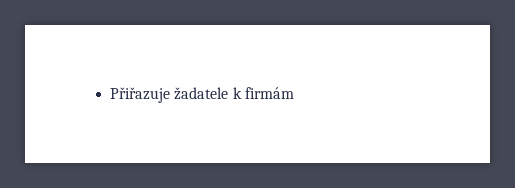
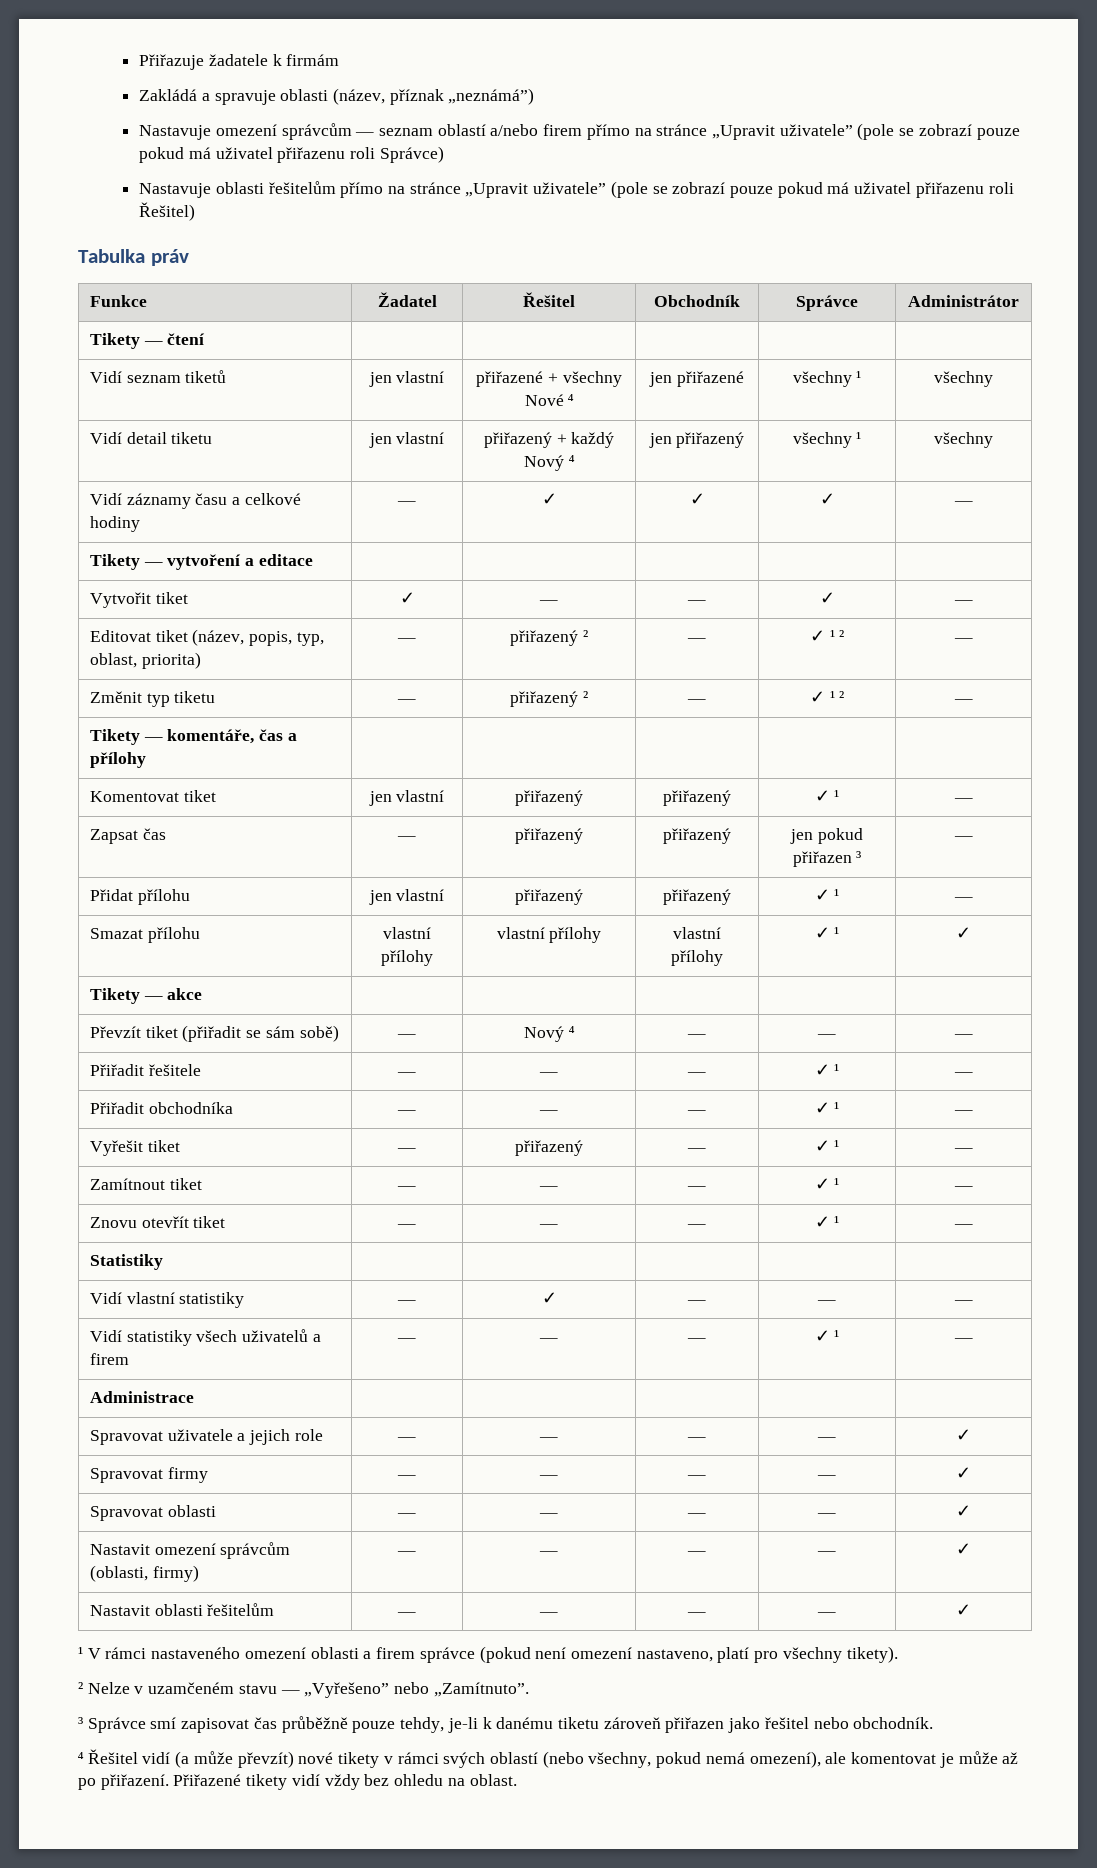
(295, 93) none -> [139,88,535,105] [139,123,1020,140] [139,146,444,163] [139,181,1014,198] [139,202,196,221] [78,249,189,266] [89,295,147,307] [377,292,437,307] [523,292,575,307] [654,295,740,307] [796,295,858,311] [908,295,1019,307] [89,333,206,349] [89,370,227,383] [368,371,445,387] [476,371,622,387] [524,394,575,406] [649,371,744,387] [792,371,862,387] [934,371,993,387] [89,432,213,444] [368,432,445,448] [483,432,615,448] [524,455,575,471] [648,432,745,448] [792,432,862,448] [934,432,993,448] [89,493,301,509] [89,516,140,532] [397,501,416,505] [541,493,557,505] [689,493,705,505] [819,493,835,505] [953,501,973,505] [89,554,313,570] [89,592,188,608] [399,592,415,604] [539,600,558,604] [687,600,706,604] [819,592,835,604] [953,600,973,604] [89,629,324,646] [89,652,201,669] [397,638,416,642] [510,630,588,646] [687,638,706,642] [809,630,845,642] [953,638,973,642] [89,691,216,707] [397,699,416,703] [510,691,588,707] [687,699,706,703] [809,691,845,703] [953,699,973,703] [89,729,297,745] [89,752,146,768] [89,790,216,802] [368,790,445,806] [515,790,583,806] [663,790,731,806] [814,790,840,802] [953,798,973,802] [89,828,166,844] [397,836,416,840] [515,828,583,844] [663,828,731,844] [790,828,863,844] [792,851,862,867] [953,836,973,840] [89,889,190,905] [368,889,445,905] [515,889,583,905] [663,889,731,905] [814,889,840,901] [953,897,973,901] [89,927,200,943] [383,927,431,939] [381,950,433,966] [496,927,602,943] [673,927,721,939] [671,950,723,966] [814,927,840,939] [956,927,971,939] [89,988,203,1004] [89,1025,339,1042] [397,1034,416,1038] [524,1026,575,1042] [687,1034,706,1038] [817,1034,836,1038] [953,1034,973,1038] [89,1064,201,1076] [397,1072,416,1076] [539,1072,558,1076] [687,1072,706,1076] [814,1064,840,1076] [953,1072,973,1076] [89,1102,233,1114] [397,1110,416,1114] [539,1110,558,1114] [687,1110,706,1114] [814,1102,840,1114] [953,1110,973,1114] [89,1140,180,1156] [397,1148,416,1152] [515,1140,583,1156] [687,1148,706,1152] [814,1140,840,1152] [953,1148,973,1152] [89,1178,202,1190] [397,1186,416,1190] [539,1186,558,1190] [687,1186,706,1190] [814,1178,840,1190] [953,1186,973,1190] [89,1216,226,1228] [397,1224,416,1228] [539,1224,558,1228] [687,1224,706,1228] [814,1216,840,1228] [953,1224,973,1228] [89,1254,163,1270] [89,1292,245,1308] [397,1300,416,1304] [541,1292,557,1304] [687,1300,706,1304] [817,1300,836,1304] [953,1300,973,1304] [89,1329,321,1346] [89,1353,129,1365] [397,1338,416,1342] [539,1338,558,1342] [687,1338,706,1342] [814,1330,840,1342] [953,1338,973,1342] [89,1391,194,1403] [89,1429,323,1445] [397,1437,416,1441] [539,1437,558,1441] [687,1437,706,1441] [817,1437,836,1441] [956,1429,971,1441] [89,1467,208,1483] [397,1475,416,1479] [539,1475,558,1479] [687,1475,706,1479] [817,1475,836,1479] [956,1467,971,1479] [89,1505,216,1521] [397,1513,416,1517] [539,1513,558,1517] [687,1513,706,1517] [817,1513,836,1517] [956,1505,971,1517] [89,1542,291,1559] [89,1565,199,1582] [397,1551,416,1555] [539,1551,558,1555] [687,1551,706,1555] [817,1551,836,1555] [956,1543,971,1555] [89,1603,275,1616] [397,1612,416,1616] [539,1612,558,1616] [687,1612,706,1616] [817,1612,836,1616] [956,1604,971,1616] [78,1646,898,1663] [78,1682,529,1698] [78,1716,934,1733] [78,1749,1019,1768] [78,1774,517,1790] // Zakládá a spravuje oblasti (název, příznak „neznámá”) // Nastavuje omezení správcům — seznam oblastí a/nebo firem přímo na stránce „Upravit uživatele” (pole se zobrazí pouze pokud má uživatel přiřazenu roli Správce) // Nastavuje oblasti řešitelům přímo na stránce „Upravit uživatele” (pole se zobrazí pouze pokud má uživatel přiřazenu roli Řešitel) // Tabulka práv // Funkce | Žadatel | Řešitel | Obchodník | Správce | Administrátor // Tikety — čtení | | | | | // Vidí seznam tiketů | jen vlastní | přiřazené + všechny Nové ⁴ | jen přiřazené | všechny ¹ | všechny // Vidí detail tiketu | jen vlastní | přiřazený + každý Nový ⁴ | jen přiřazený | všechny ¹ | všechny // Vidí záznamy času a celkové hodiny | — | ✓ | ✓ | ✓ | — // Tikety — vytvoření a editace | | | | | // Vytvořit tiket | ✓ | — | — | ✓ | — // Editovat tiket (název, popis, typ, oblast, priorita) | — | přiřazený ² | — | ✓ ¹ ² | — // Změnit typ tiketu | — | přiřazený ² | — | ✓ ¹ ² | — // Tikety — komentáře, čas a přílohy | | | | | // Komentovat tiket | jen vlastní | přiřazený | přiřazený | ✓ ¹ | — // Zapsat čas | — | přiřazený | přiřazený | jen pokud přiřazen ³ | — // Přidat přílohu | jen vlastní | přiřazený | přiřazený | ✓ ¹ | — // Smazat přílohu | vlastní přílohy | vlastní přílohy | vlastní přílohy | ✓ ¹ | ✓ // Tikety — akce | | | | | // Převzít tiket (přiřadit se sám sobě) | — | Nový ⁴ | — | — | — // Přiřadit řešitele | — | — | — | ✓ ¹ | — // Přiřadit obchodníka | — | — | — | ✓ ¹ | — // Vyřešit tiket | — | přiřazený | — | ✓ ¹ | — // Zamítnout tiket | — | — | — | ✓ ¹ | — // Znovu otevřít tiket | — | — | — | ✓ ¹ | — // Statistiky | | | | | // Vidí vlastní statistiky | — | ✓ | — | — | — // Vidí statistiky všech uživatelů a firem | — | — | — | ✓ ¹ | — // Administrace | | | | | // Spravovat uživatele a jejich role | — | — | — | — | ✓ // Spravovat firmy | — | — | — | — | ✓ // Spravovat oblasti | — | — | — | — | ✓ // Nastavit omezení správcům (oblasti, firmy) | — | — | — | — | ✓ // Nastavit oblasti řešitelům | — | — | — | — | ✓ // ¹ V rámci nastaveného omezení oblasti a firem správce (pokud není omezení nastaveno, platí pro všechny tikety). // ² Nelze v uzamčeném stavu — „Vyřešeno” nebo „Zamítnuto”. // ³ Správce smí zapisovat čas průběžně pouze tehdy, je-li k danému tiketu zároveň přiřazen jako řešitel nebo obchodník. // ⁴ Řešitel vidí (a může převzít) nové tikety v rámci svých oblastí (nebo všechny, pokud nemá omezení), ale komentovat je může až po přiřazení. Přiřazené tikety vidí vždy bez ohledu na oblast.

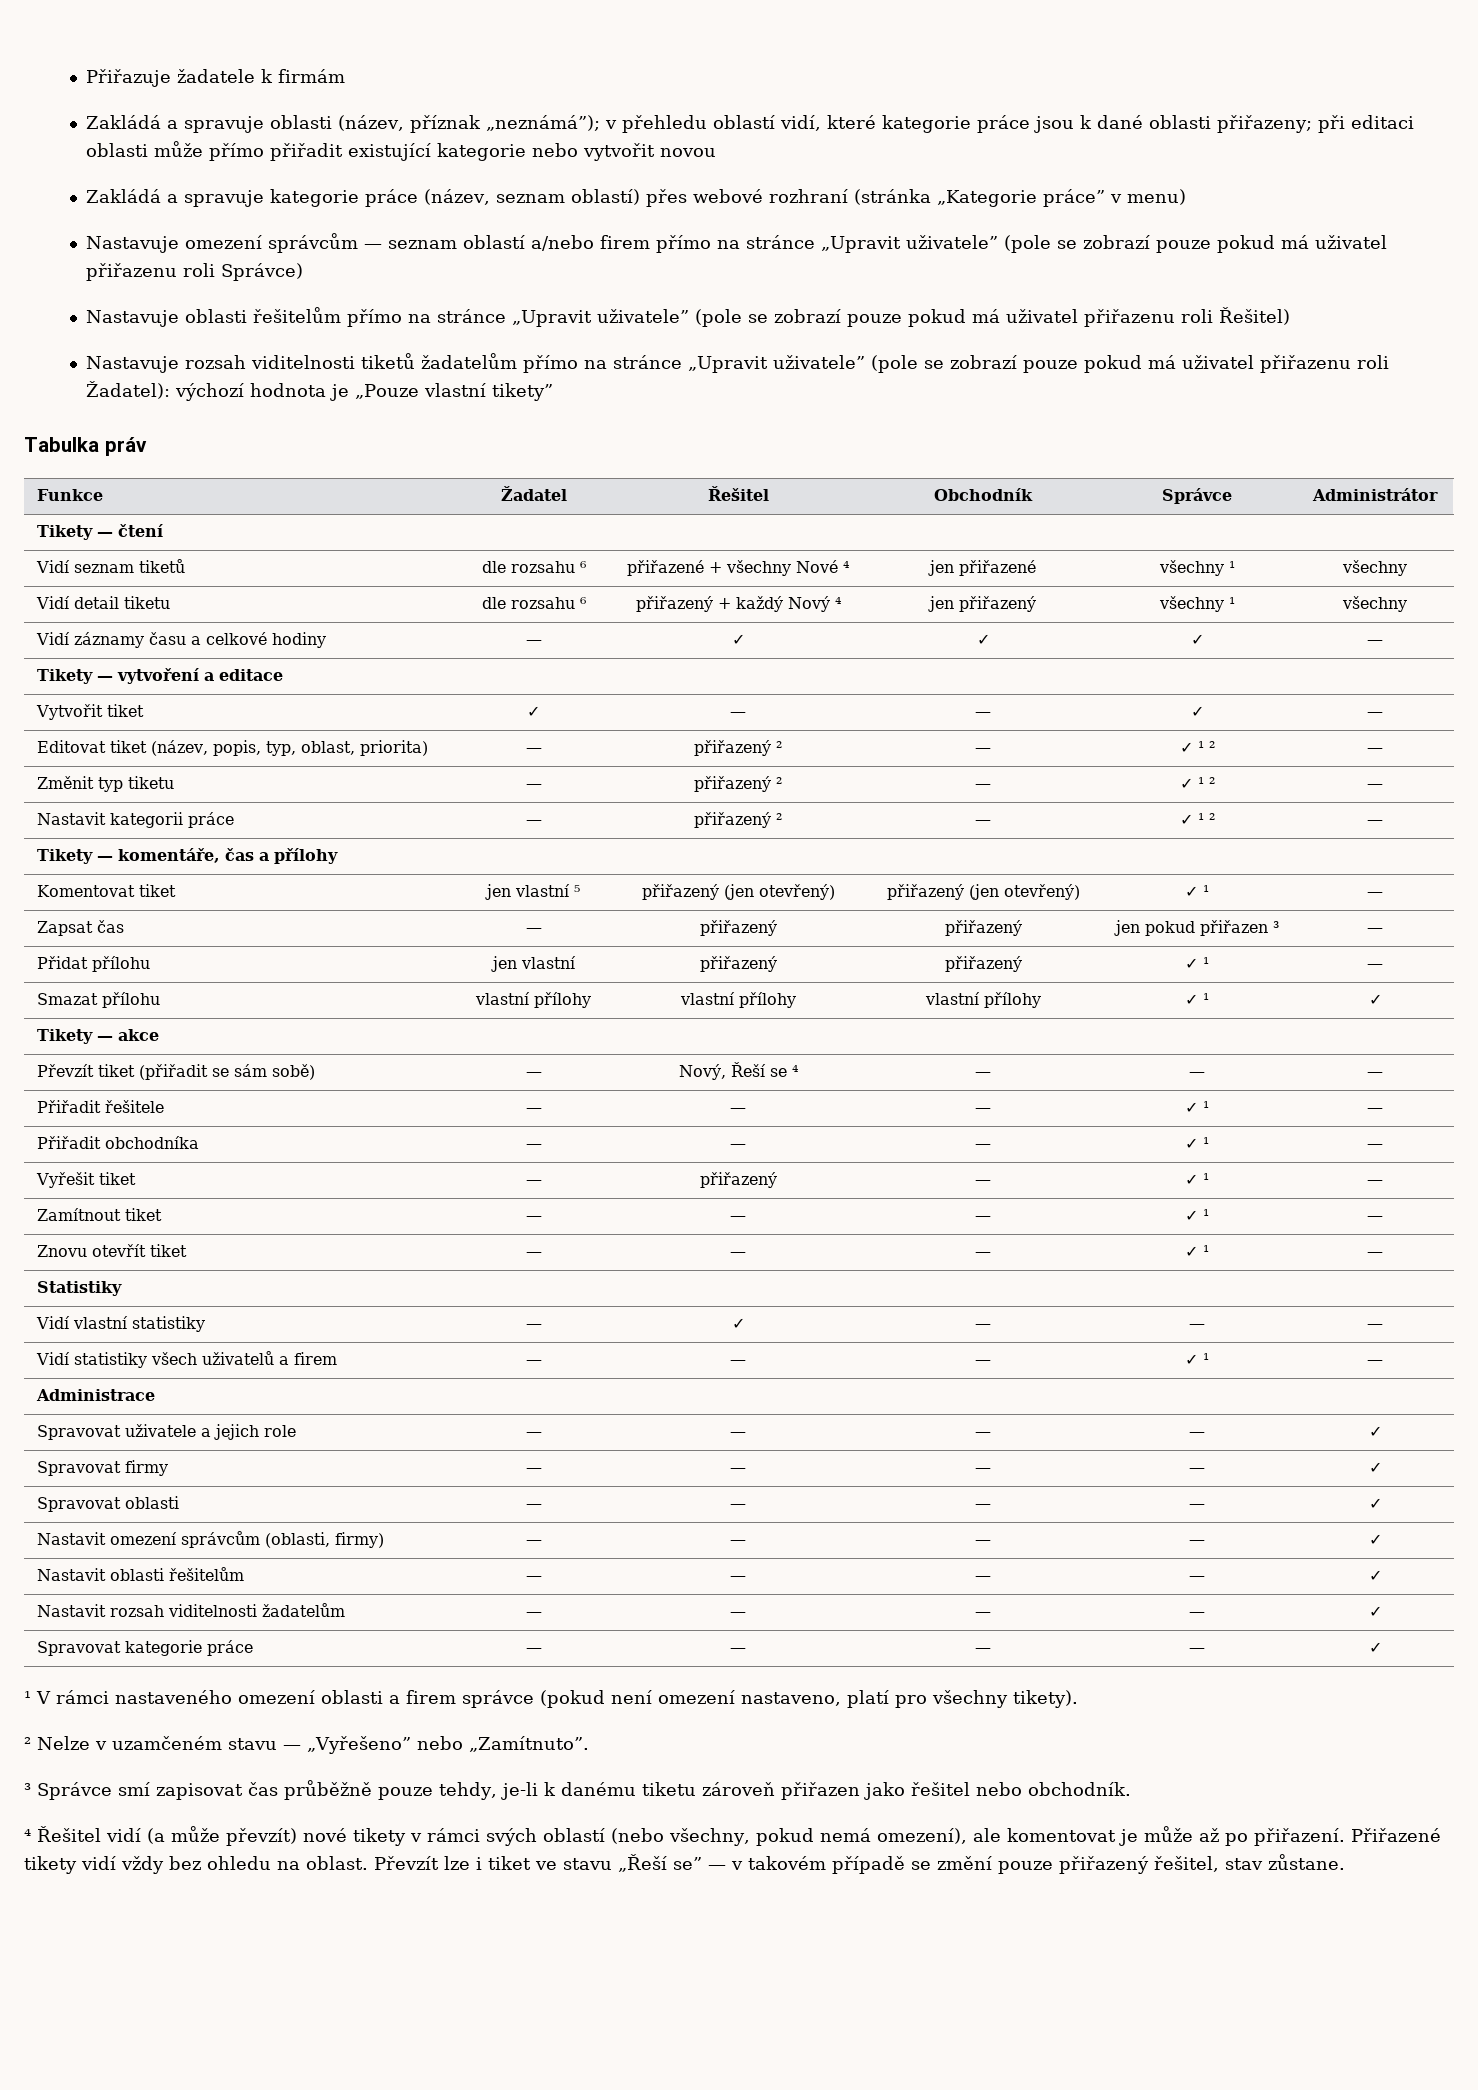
[448,88,535,105] „neznámá”) -> [486,115,1415,133] [86,141,717,161] [86,189,1187,207] „neznámá”); v přehledu oblastí vidí, které kategorie práce jsou k dané oblasti přiřazeny; při editaci oblasti může přímo přiřadit existující kategorie nebo vytvořit novou // Zakládá a spravuje kategorie práce (název, seznam oblastí) přes webové rozhraní (stránka „Kategorie práce” v menu)
(196, 211) none -> [86,353,1390,373] [86,381,554,401] // Nastavuje rozsah viditelnosti tiketů žadatelům přímo na stránce „Upravit uživatele” (pole se zobrazí pouze pokud má uživatel přiřazenu roli Žadatel): výchozí hodnota je „Pouze vlastní tikety”
[368,371,445,387] jen vlastní -> [481,561,586,573] dle rozsahu ⁶
[368,432,445,448] jen vlastní -> [481,597,586,609] dle rozsahu ⁶
(973, 701) none -> [37,812,235,828] [525,820,542,825] [694,812,782,828] [975,820,991,825] [1179,813,1215,825] [1367,820,1383,825] // Nastavit kategorii práce | — | přiřazený ² | — | ✓ ¹ ² | —
[515,790,583,806] [663,790,731,806] | přiřazený | přiřazený -> [574,885,580,897] [641,884,835,900] [886,884,1080,900] ⁵ | přiřazený (jen otevřený) | přiřazený (jen otevřený)
[524,1026,565,1042] Nový -> [678,1062,787,1080] Nový, Řeší se
(971, 1610) none -> [37,1603,346,1617] [525,1612,542,1617] [730,1612,746,1617] [975,1612,991,1617] [1189,1612,1205,1617] [1368,1606,1382,1617] [37,1640,254,1656] [525,1648,542,1653] [730,1648,746,1653] [975,1648,991,1653] [1189,1648,1205,1653] [1368,1642,1382,1653] // Nastavit rozsah viditelnosti žadatelům | — | — | — | — | ✓ // Spravovat kategorie práce | — | — | — | — | ✓
(517, 1780) none -> [374,1854,1345,1874] Převzít lze i tiket ve stavu „Řeší se” — v takovém případě se změní pouze přiřazený řešitel, stav zůstane.

